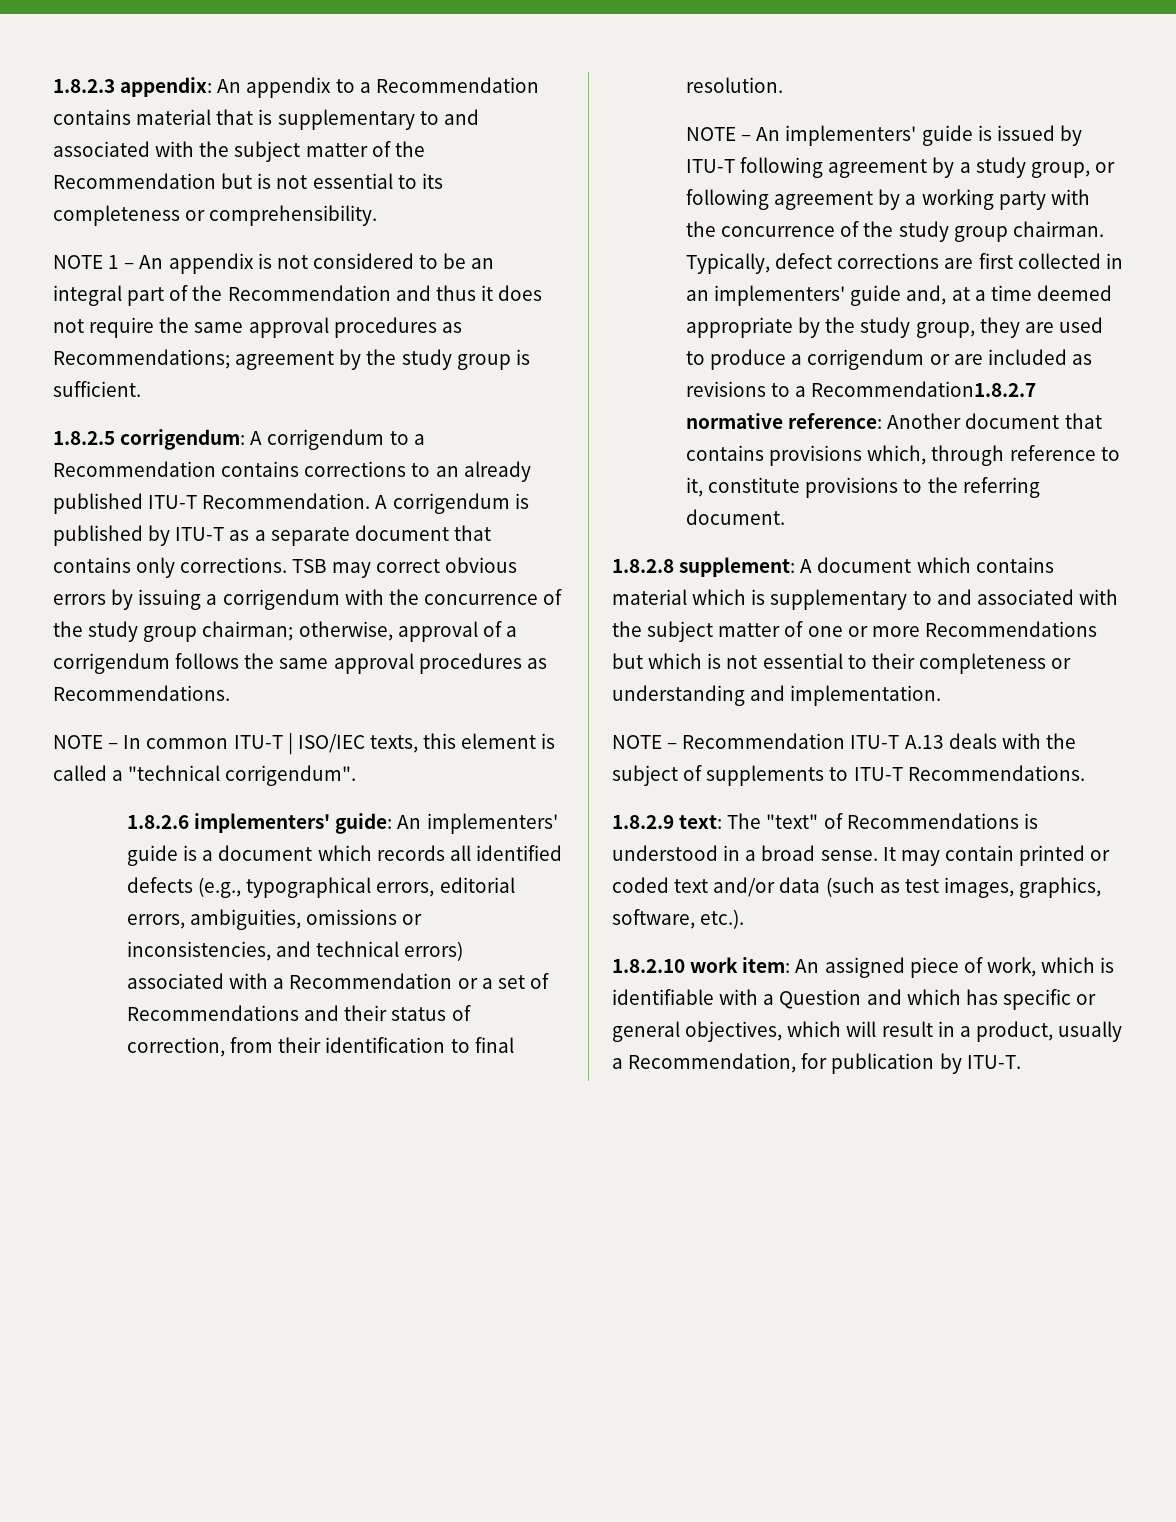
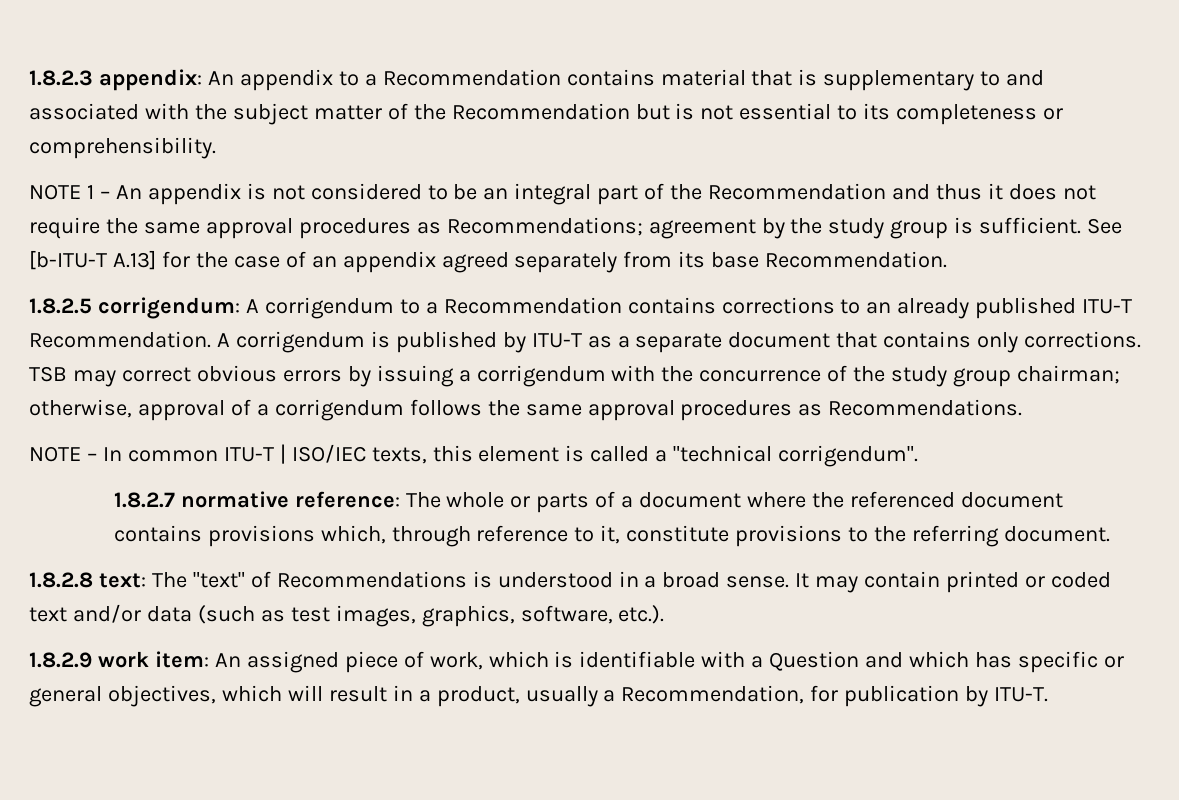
(141, 389) none -> [1087,218,1123,234] [29,250,948,273] See [b-ITU-T A.13] for the case of an appendix agreed separately from its base Recommendation.
[126,813,558,834] [126,845,562,866] [126,877,515,898] [126,909,423,930] [126,941,464,961] [126,973,549,989] [126,1005,471,1021] [126,1037,514,1057] [685,77,783,93] [685,125,1082,146] [685,157,1115,178] [685,189,1090,210] [685,221,1104,242] [685,253,1123,274] [685,285,1112,306] [685,317,1103,338] [685,349,1092,370] [685,381,1037,397] [685,413,1102,429] 1.8.2.6 implementers' guide: An implementers' guide is a document which records all identified defects (e.g., typographical errors, editorial errors, ambiguities, omissions or inconsistencies, and technical errors) associated with a Recommendation or a set of Recommendations and their status of correction, from their identification to final resolution. // NOTE – An implementers' guide is issued by ITU-T following agreement by a study group, or following agreement by a working party with the concurrence of the study group chairman. Typically, defect corrections are first collected in an implementers' guide and, at a time deemed appropriate by the study group, they are used to produce a corrigendum or are included as revisions to a Recommendation1.8.2.7 normative reference: Another document that -> [113,491,1063,513] 1.8.2.7 normative reference: The whole or parts of a document where the referenced document
[679,557,1054,577] [612,589,1118,610] [612,621,1097,642] [612,653,1072,674] [612,685,942,706] [612,733,1076,749] [612,765,1085,786] [612,815,674,829] supplement: A document which contains material which is supplementary to and associated with the subject matter of one or more Recommendations but which is not essential to their completeness or understanding and implementation. // NOTE – Recommendation ITU-T A.13 deals with the subject of supplements to ITU-T Recommendations. // 1.8.2.9 -> (93, 580) none
[612,959,685,973] 1.8.2.10 -> [29,652,92,668] 1.8.2.9

